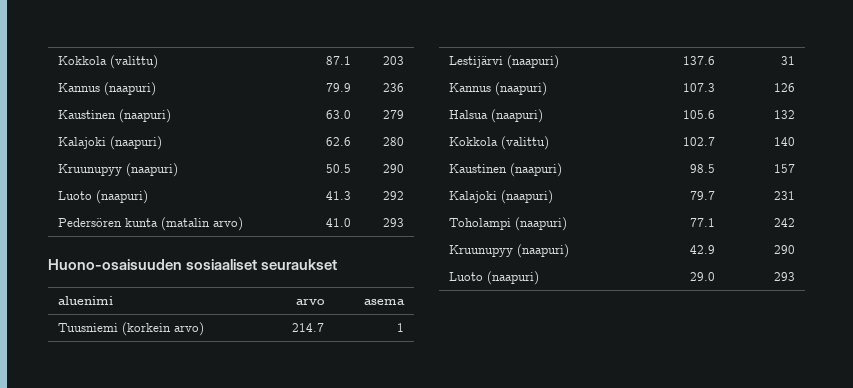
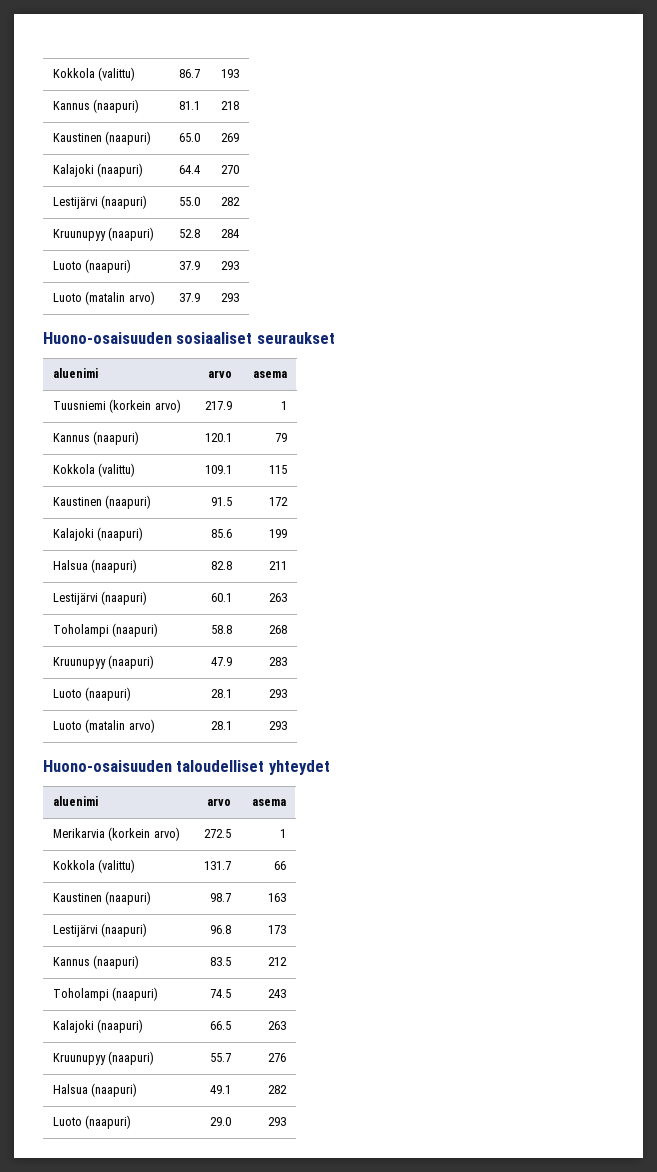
[58,55,159,69] [325,56,351,65] [382,56,404,65] [58,82,157,96] [325,83,351,92] [382,83,404,92] [58,109,172,123] [325,110,351,119] [382,110,404,119] [58,136,163,150] [325,137,351,146] [382,137,404,146] [58,163,179,177] [325,164,351,173] [382,164,404,173] [58,190,149,204] [325,191,351,200] [382,191,404,200] [58,217,244,231] [325,218,351,227] Kokkola (valittu) | 87.1 | 203 // Kannus (naapuri) | 79.9 | 236 // Kaustinen (naapuri) | 63.0 | 279 // Kalajoki (naapuri) | 62.6 | 280 // Kruunupyy (naapuri) | 50.5 | 290 // Luoto (naapuri) | 41.3 | 292 // Pedersören kunta (matalin arvo) | 41.0 -> [52,67,136,81] [179,69,201,78] [221,69,240,78] [52,99,140,113] [179,101,201,110] [221,101,240,110] [52,131,152,145] [179,133,201,142] [221,133,240,142] [52,163,144,177] [179,165,201,174] [221,165,240,174] [52,195,148,209] [179,197,201,206] [221,197,241,206] [52,227,155,241] [179,229,201,238] [221,229,240,238] [52,259,132,273] [179,261,201,270] [221,261,240,270] [52,291,155,305] [179,293,201,302] Kokkola (valittu) | 86.7 | 193 // Kannus (naapuri) | 81.1 | 218 // Kaustinen (naapuri) | 65.0 | 269 // Kalajoki (naapuri) | 64.4 | 270 // Lestijärvi (naapuri) | 55.0 | 282 // Kruunupyy (naapuri) | 52.8 | 284 // Luoto (naapuri) | 37.9 | 293 // Luoto (matalin arvo) | 37.9
[291,323,324,332] [396,323,404,332] [449,55,560,69] [682,56,715,65] [780,56,795,65] [449,82,548,96] [682,83,715,92] [773,83,795,92] [449,109,544,123] [682,110,715,119] [773,110,795,119] [449,136,550,150] [682,137,715,146] [773,137,795,146] [449,163,563,177] [689,164,715,173] [773,164,795,173] [449,190,554,204] [689,191,715,200] [773,191,795,200] [449,217,568,231] [689,218,715,227] [773,218,795,227] [449,244,570,258] [689,245,715,254] [773,245,795,254] 214.7 | 1 // Lestijärvi (naapuri) | 137.6 | 31 // Kannus (naapuri) | 107.3 | 126 // Halsua (naapuri) | 105.6 | 132 // Kokkola (valittu) | 102.7 | 140 // Kaustinen (naapuri) | 98.5 | 157 // Kalajoki (naapuri) | 79.7 | 231 // Toholampi (naapuri) | 77.1 | 242 // Kruunupyy (naapuri) | 42.9 | 290 -> [205,401,233,410] [281,401,288,410] [52,431,140,445] [205,433,233,442] [275,433,288,442] [52,463,136,477] [205,465,233,474] [269,465,288,474] [52,495,152,509] [211,497,233,506] [269,497,289,506] [52,527,144,541] [211,529,233,538] [269,529,288,538] [52,559,138,573] [211,561,233,570] [269,561,288,570] [52,591,148,605] [211,593,233,602] [269,593,288,602] [52,623,159,637] [211,625,233,634] [269,625,288,634] [52,655,155,669] [211,657,233,666] [269,657,288,666] [52,687,132,701] [211,689,233,698] [269,689,288,698] [52,719,155,733] [211,721,233,730] [269,721,288,730] [43,760,330,775] [52,796,98,806] [207,798,232,806] [252,799,287,806] [52,827,180,841] [204,829,232,838] [280,829,287,838] [52,859,136,873] [204,861,232,870] [274,861,287,870] [52,891,152,905] [210,893,232,902] [268,893,287,902] [52,923,148,937] [210,925,232,934] [268,925,287,934] [52,955,140,969] [210,957,232,966] [268,957,288,966] [52,987,159,1001] [210,989,232,998] [268,989,287,998] [52,1019,144,1033] [210,1021,232,1030] [268,1021,287,1030] [52,1051,155,1065] [210,1053,232,1062] [268,1053,287,1062] [52,1083,138,1097] [210,1085,232,1094] [268,1085,288,1094] 217.9 | 1 // Kannus (naapuri) | 120.1 | 79 // Kokkola (valittu) | 109.1 | 115 // Kaustinen (naapuri) | 91.5 | 172 // Kalajoki (naapuri) | 85.6 | 199 // Halsua (naapuri) | 82.8 | 211 // Lestijärvi (naapuri) | 60.1 | 263 // Toholampi (naapuri) | 58.8 | 268 // Kruunupyy (naapuri) | 47.9 | 283 // Luoto (naapuri) | 28.1 | 293 // Luoto (matalin arvo) | 28.1 | 293 // Huono-osaisuuden taloudelliset yhteydet // aluenimi | arvo | asema // Merikarvia (korkein arvo) | 272.5 | 1 // Kokkola (valittu) | 131.7 | 66 // Kaustinen (naapuri) | 98.7 | 163 // Lestijärvi (naapuri) | 96.8 | 173 // Kannus (naapuri) | 83.5 | 212 // Toholampi (naapuri) | 74.5 | 243 // Kalajoki (naapuri) | 66.5 | 263 // Kruunupyy (naapuri) | 55.7 | 276 // Halsua (naapuri) | 49.1 | 282

